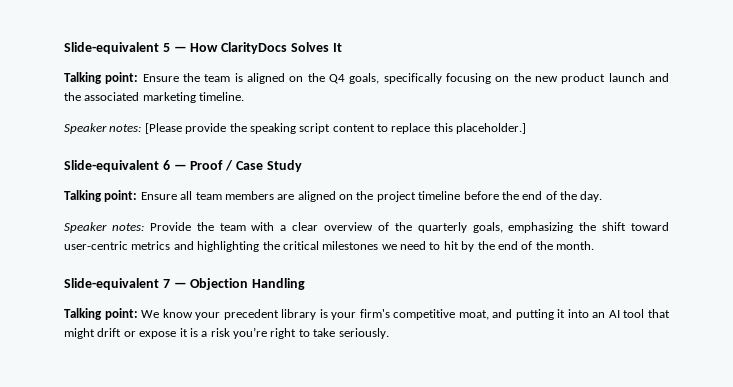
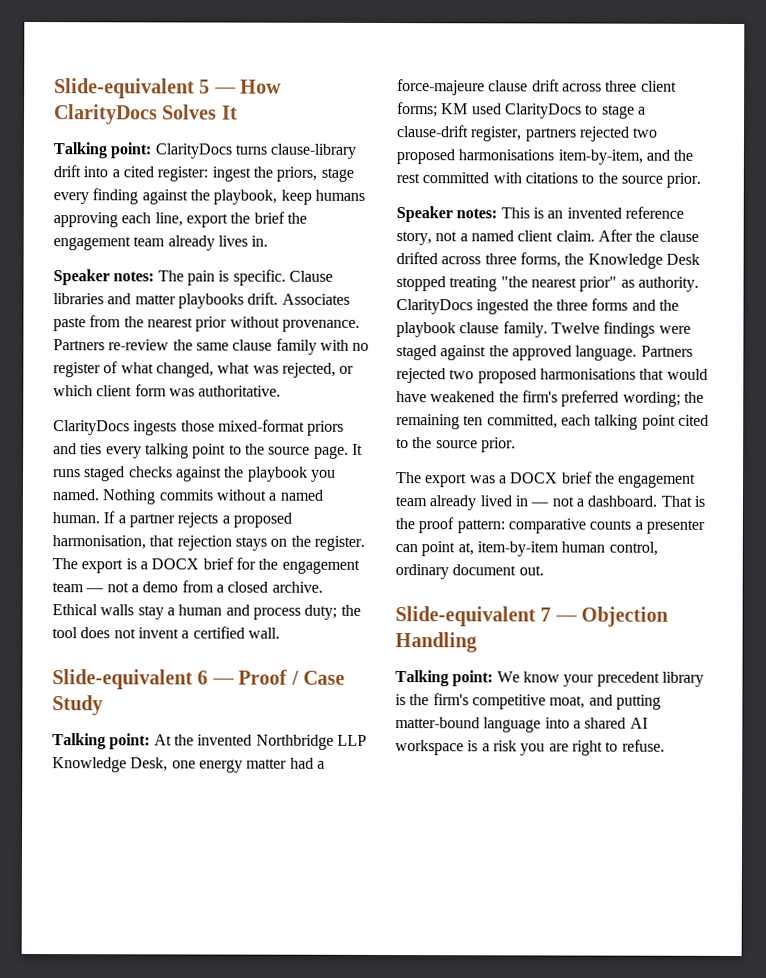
[142,73,669,84] [64,92,245,103] [64,123,527,134] Ensure the team is aligned on the Q4 goals, specifically focusing on the new product launch and the associated marketing timeline. // Speaker notes: [Please provide the speaking script content to replace this placeholder.] -> [154,143,357,159] [53,165,354,182] [53,188,365,205] [53,211,307,228] [53,235,269,251] [53,269,333,286] [53,292,350,309] [53,315,360,332] [53,338,370,355] [53,361,355,378] [53,384,282,397] [53,419,345,436] [53,443,363,459] [53,466,336,482] [52,489,323,505] [52,511,292,528] [52,535,365,551] [52,557,360,574] [52,580,323,593] [52,604,361,620] [52,626,280,639] ClarityDocs turns clause-library drift into a cited register: ingest the priors, stage every finding against the playbook, keep humans approving each line, export the brief the engagement team already lives in. // Speaker notes: The pain is specific. Clause libraries and matter playbooks drift. Associates paste from the nearest prior without provenance. Partners re-review the same clause family with no register of what changed, what was rejected, or which client form was authoritative. // ClarityDocs ingests those mixed-format priors and ties every talking point to the source page. It runs staged checks against the playbook you named. Nothing commits without a named human. If a partner rejects a proposed harmonisation, that rejection stays on the register. The export is a DOCX brief for the engagement team — not a demo from a closed archive. Ethical walls stay a human and process duty; the tool does not invent a certified wall.
[140,191,603,202] [64,222,669,233] [64,241,594,252] Ensure all team members are aligned on the project timeline before the end of the day. // Speaker notes: Provide the team with a clear overview of the quarterly goals, emphasizing the shift toward user-centric metrics and highlighting the critical milestones we need to hit by the end of the month. -> [153,734,367,750] [52,757,325,773] [397,79,677,96] [397,102,646,119] [396,125,659,142] [396,149,694,165] [396,172,702,188] [396,206,684,223] [396,229,699,246] [396,252,700,269] [396,276,699,292] [396,298,679,315] [396,321,691,338] [396,345,693,361] [396,368,708,384] [396,390,704,407] [396,414,709,430] [396,437,516,453] [396,471,697,488] [395,495,705,511] [395,517,705,534] [395,541,658,557] [395,564,544,580] At the invented Northbridge LLP Knowledge Desk, one energy matter had a force-majeure clause drift across three client forms; KM used ClarityDocs to stage a clause-drift register, partners rejected two proposed harmonisations item-by-item, and the rest committed with citations to the source prior. // Speaker notes: This is an invented reference story, not a named client claim. After the clause drifted across three forms, the Knowledge Desk stopped treating "the nearest prior" as authority. ClarityDocs ingested the three forms and the playbook clause family. Twelve findings were staged against the approved language. Partners rejected two proposed harmonisations that would have weakened the firm's preferred wording; the remaining ten committed, each talking point cited to the source prior. // The export was a DOCX brief the engagement team already lived in — not a dashboard. That is the proof pattern: comparative counts a presenter can point at, item-by-item human control, ordinary document out.
[331,312,357,320] your -> [409,694,430,706] the
[557,309,670,318] [64,327,389,339] it into an AI tool that might drift or expose it is a risk you’re right to take seriously. -> [395,717,648,733] [395,739,665,756] matter-bound language into a shared AI workspace is a risk you are right to refuse.

